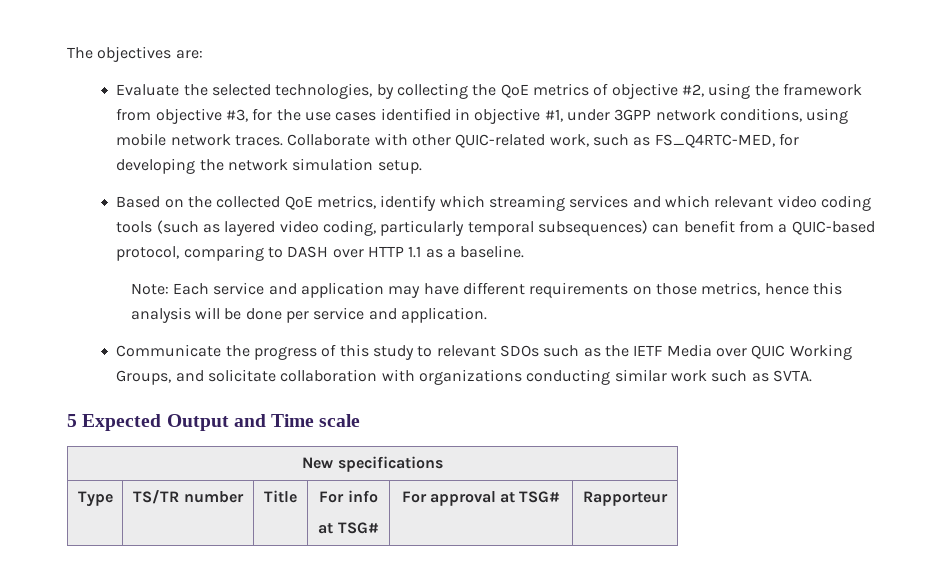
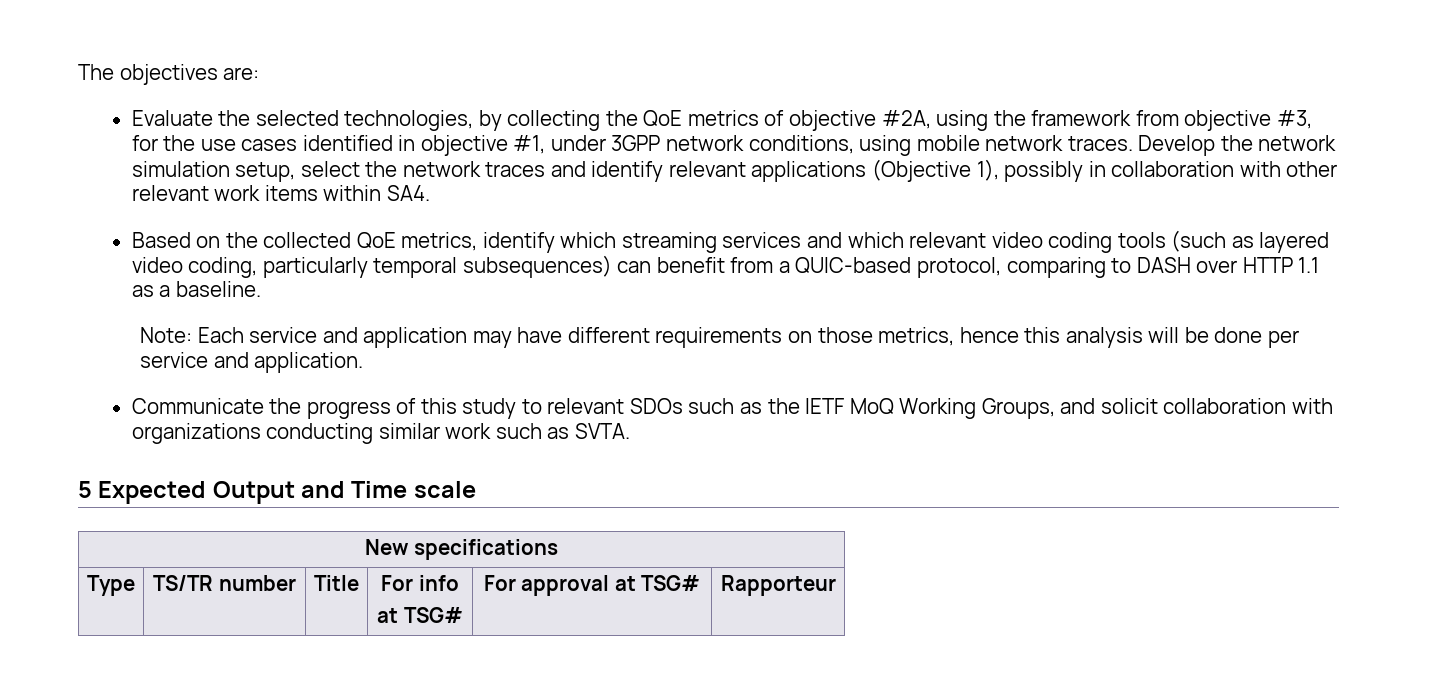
[681,84,704,97] #2, -> [881,110,931,129] #2A,
[287,133,799,148] [116,158,422,174] Collaborate with other QUIC-related work, such as FS_Q4RTC-MED, for developing the network simulation setup. -> [1138,135,1337,156] [131,159,1338,182] [131,185,430,201] Develop the network simulation setup, select the network traces and identify relevant applications (Objective 1), possibly in collaboration with other relevant work items within SA4.
[666,344,786,359] Media over QUIC -> [849,398,894,414] MoQ
[208,369,277,382] solicitate -> [1100,398,1158,414] solicit

